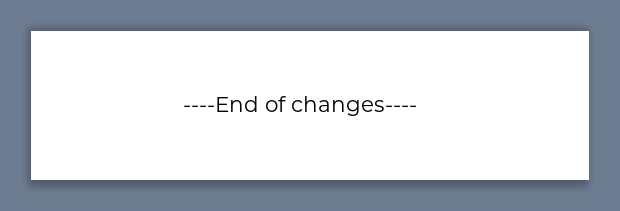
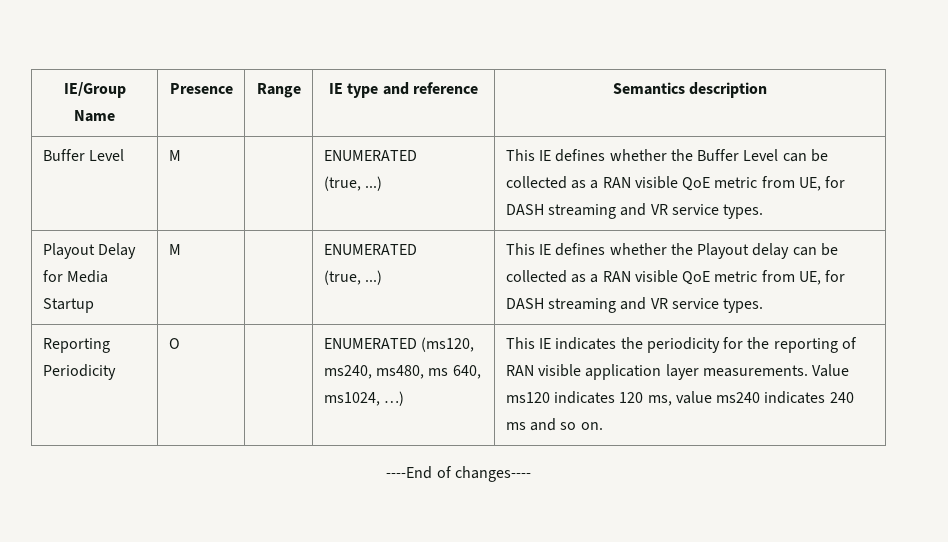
(182, 104) none -> [63,82,126,98] [74,110,115,122] [169,83,233,94] [256,83,301,98] [329,82,478,98] [612,82,768,98] [42,149,124,161] [168,150,181,161] [323,150,417,161] [323,176,382,191] [505,149,829,162] [505,176,846,191] [505,203,764,219] [42,243,136,259] [42,270,108,283] [42,298,94,313] [168,244,181,255] [323,244,417,255] [323,270,382,285] [505,243,839,259] [505,270,846,285] [505,297,764,313] [42,338,110,353] [42,364,116,380] [168,338,180,349] [323,337,474,352] [323,365,481,379] [323,391,404,406] [505,337,858,353] [505,364,850,380] [505,391,854,406] [505,418,603,431] IE/Group Name | Presence | Range | IE type and reference | Semantics description // Buffer Level | M | | ENUMERATED // (true, ...) | This IE defines whether the Buffer Level can be collected as a RAN visible QoE metric from UE, for DASH streaming and VR service types. // Playout Delay for Media Startup | M | | ENUMERATED // (true, ...) | This IE defines whether the Playout delay can be collected as a RAN visible QoE metric from UE, for DASH streaming and VR service types. // Reporting Periodicity | O | | ENUMERATED (ms120, ms240, ms480, ms 640, ms1024, …) | This IE indicates the periodicity for the reporting of RAN visible application layer measurements. Value ms120 indicates 120 ms, value ms240 indicates 240 ms and so on. //

